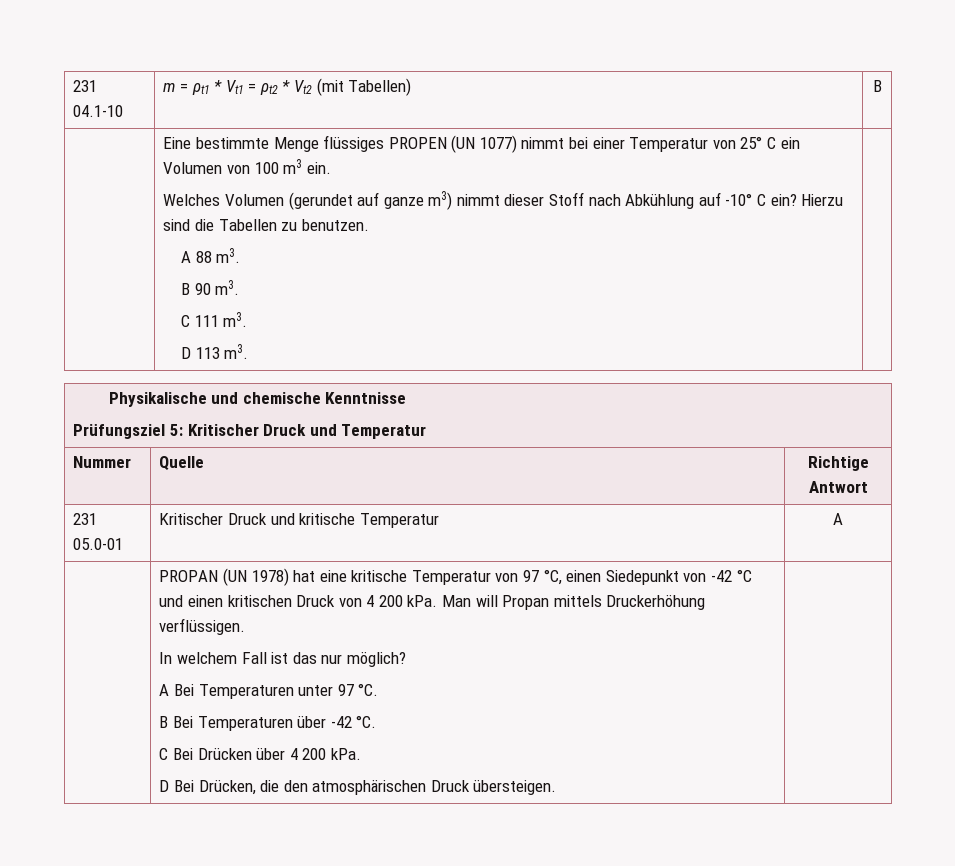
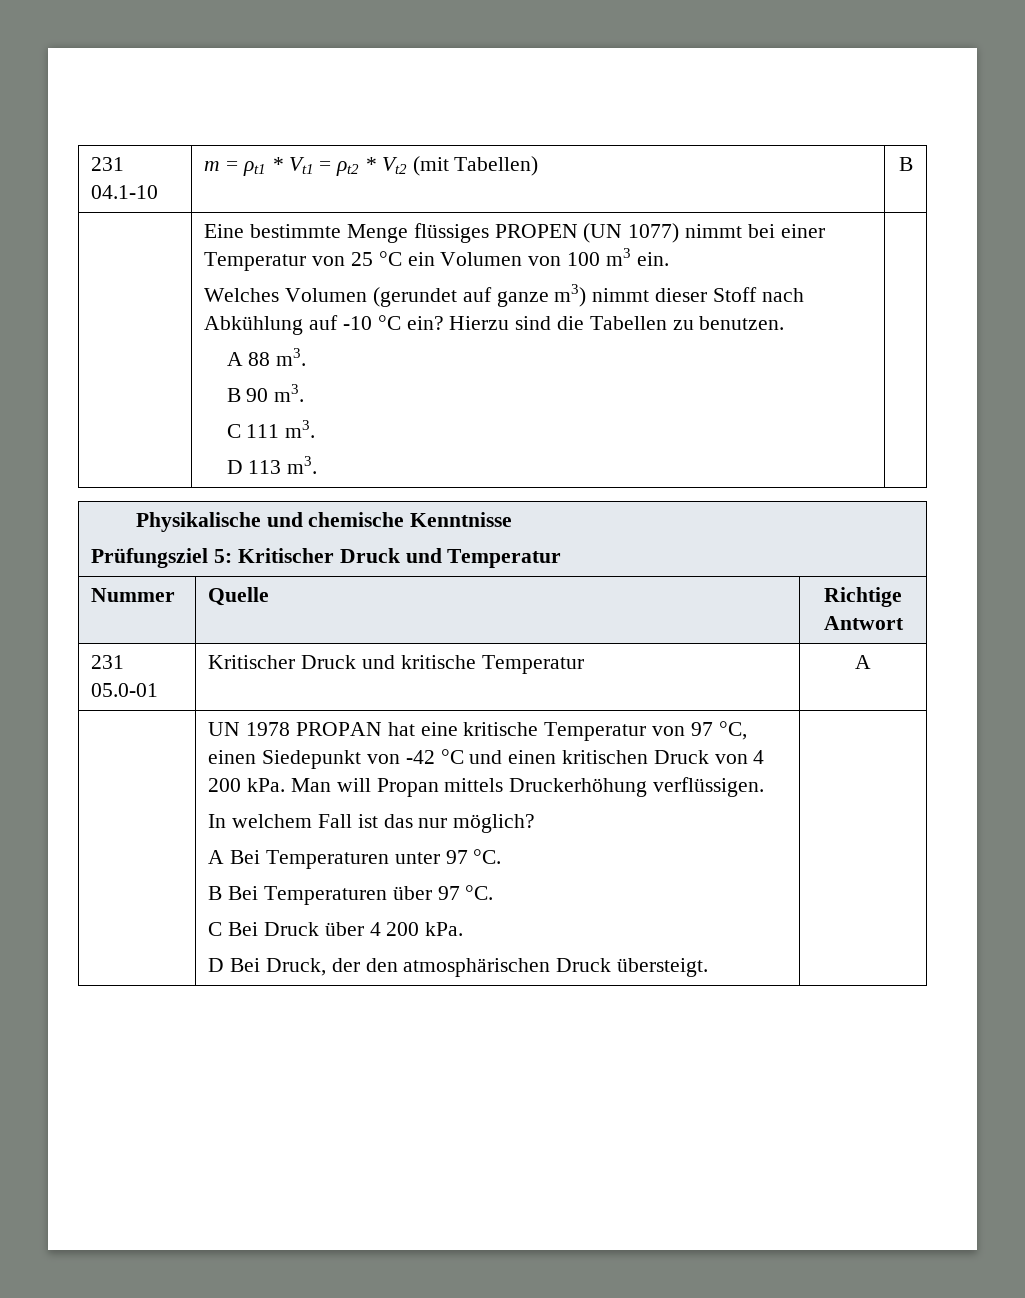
[740,136,777,149] 25° C -> [350,251,402,266] 25 °C
[725,193,767,206] -10° C -> [342,315,401,330] -10 °C
[159,568,289,586] PROPAN (UN 1978) -> [208,722,382,736] UN 1978 PROPAN
[330,716,352,728] -42 -> [437,886,460,900] 97
[197,748,252,760] Drücken -> [263,922,319,936] Druck
[198,780,280,795] Drücken, die -> [265,958,360,976] Druck, der
[473,780,557,795] übersteigen. -> [617,958,709,977] übersteigt.

